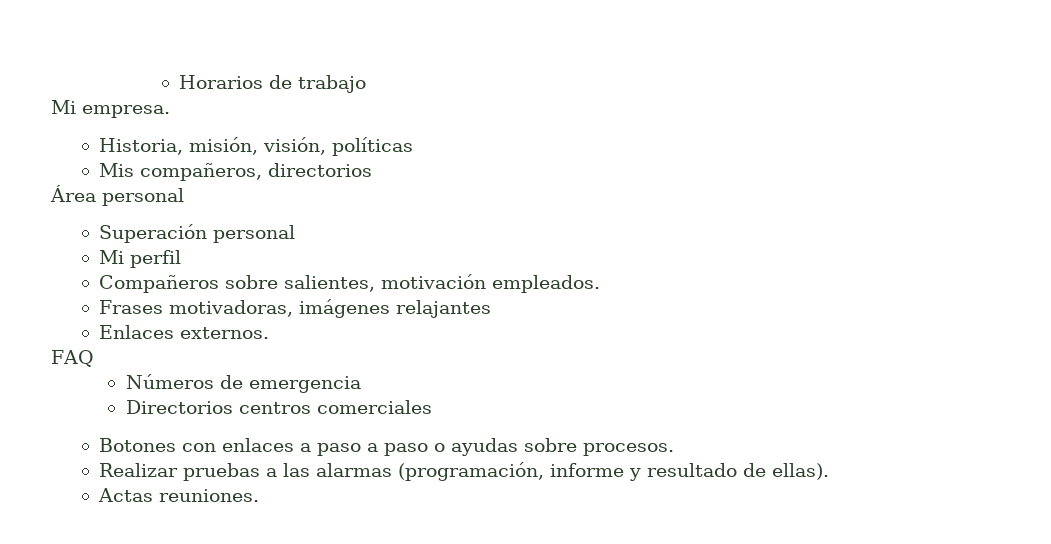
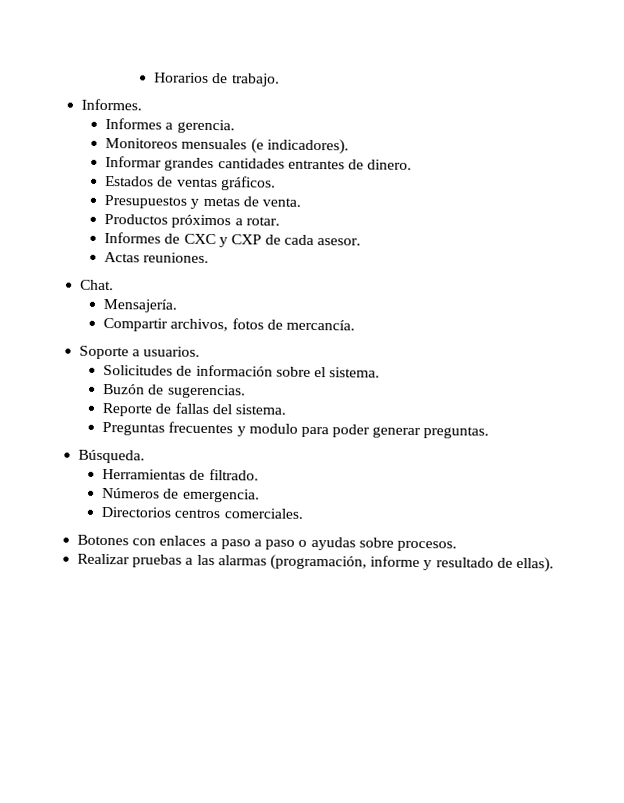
[298,75,367,93] [51,100,170,118] [98,137,413,156] [98,163,372,181] [50,185,184,206] [98,224,295,243] [98,250,181,268] [98,274,600,293] [98,299,491,318] [98,325,269,339] [51,350,94,367] trabajo // Mi empresa. // Historia, misión, visión, políticas // Mis compañeros, directorios // Área personal // Superación personal // Mi perfil // Compañeros sobre salientes, motivación empleados. // Frases motivadoras, imágenes relajantes // Enlaces externos. // FAQ -> [231,73,280,87] [81,98,143,111] [105,118,235,134] [105,138,349,155] [105,156,413,172] [105,176,276,191] [104,195,301,209] [104,214,280,229] [104,232,362,248] [104,252,210,264] [80,279,115,291] [103,298,178,313] [103,317,355,332] [79,345,201,360] [103,364,381,378] [103,383,246,399] [102,402,286,417] [102,421,490,439] [78,449,146,464] [102,468,259,481] trabajo. // Informes. // Informes a gerencia. // Monitoreos mensuales (e indicadores). // Informar grandes cantidades entrantes de dinero. // Estados de ventas gráficos. // Presupuestos y metas de venta. // Productos próximos a rotar. // Informes de CXC y CXP de cada asesor. // Actas reuniones. // Chat. // Mensajería. // Compartir archivos, fotos de mercancía. // Soporte a usuarios. // Solicitudes de información sobre el sistema. // Buzón de sugerencias. // Reporte de fallas del sistema. // Preguntas frecuentes y modulo para poder generar preguntas. // Búsqueda. // Herramientas de filtrado.
[248,376,361,393] emergencia -> [182,488,260,503] emergencia.
[316,400,432,414] comerciales -> [223,508,303,519] comerciales.
[97,488,259,502] // Actas reuniones. -> (554, 564) none

